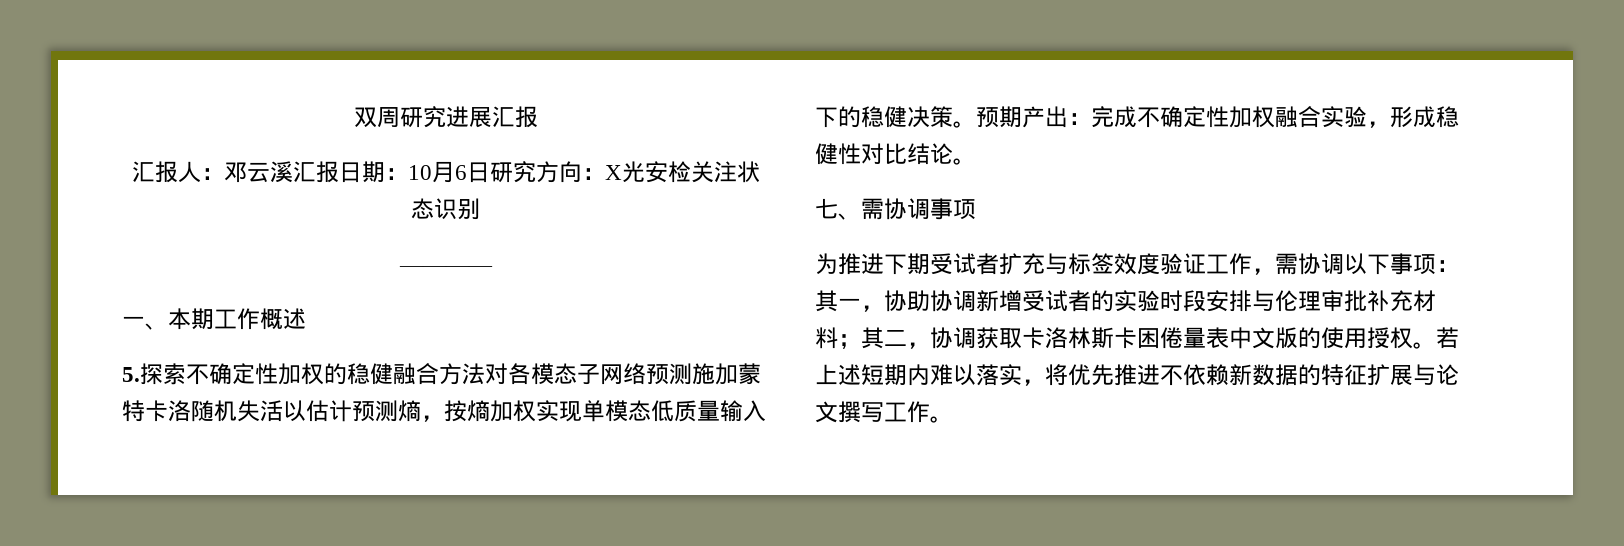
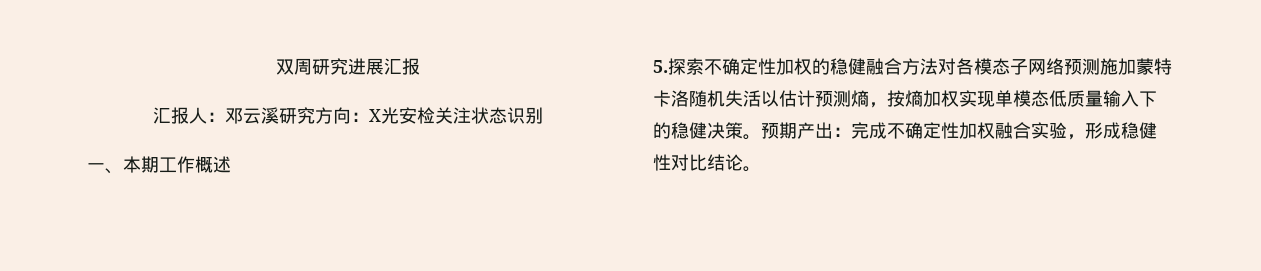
[292,161,490,183] 汇报日期：10月6日 -> (279, 115) none
[398,266,493,272] // ———— -> (543, 115) none
[815,198,976,220] [815,253,1459,275] [815,290,1436,312] [815,327,1459,349] [815,364,1459,386] [815,401,953,423] // 七、需协调事项 // 为推进下期受试者扩充与标签效度验证工作，需协调以下事项：其一，协助协调新增受试者的实验时段安排与伦理审批补充材料；其二，协调获取卡洛林斯卡困倦量表中文版的使用授权。若上述短期内难以落实，将优先推进不依赖新数据的特征扩展与论文撰写工作。 -> (761, 169) none

